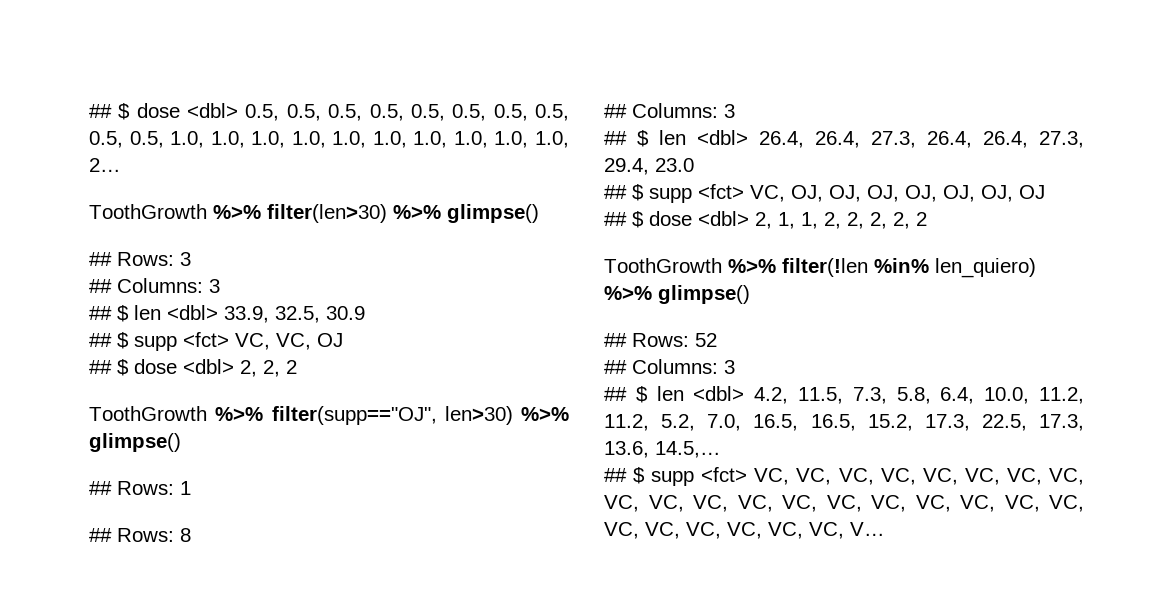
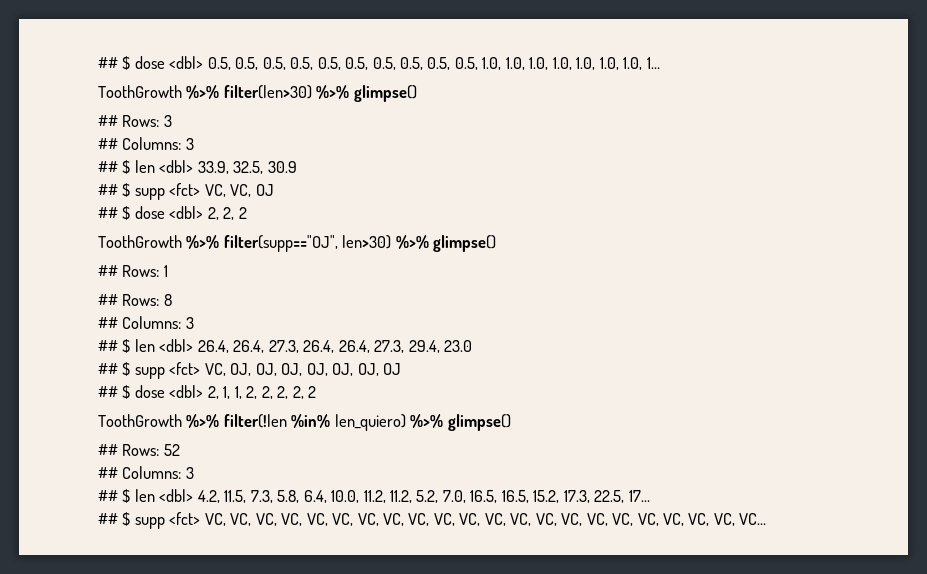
[453,131,569,148] [89,158,121,172] 1.0, 1.0, 1.0, 2… -> [646,57,660,69] 1…
[1039,414,1084,431] [604,441,721,458] 17.3, 13.6, 14.5,… -> [628,490,650,502] 17…
[686,522,885,539] VC, VC, VC, VC, V… -> [739,513,767,525] VC…

